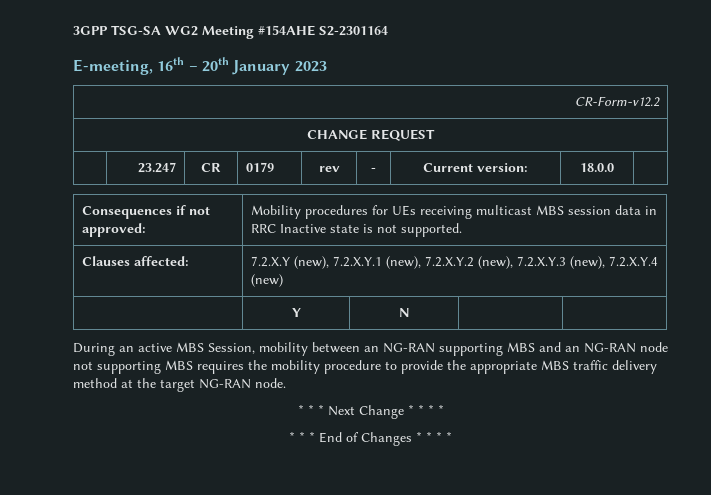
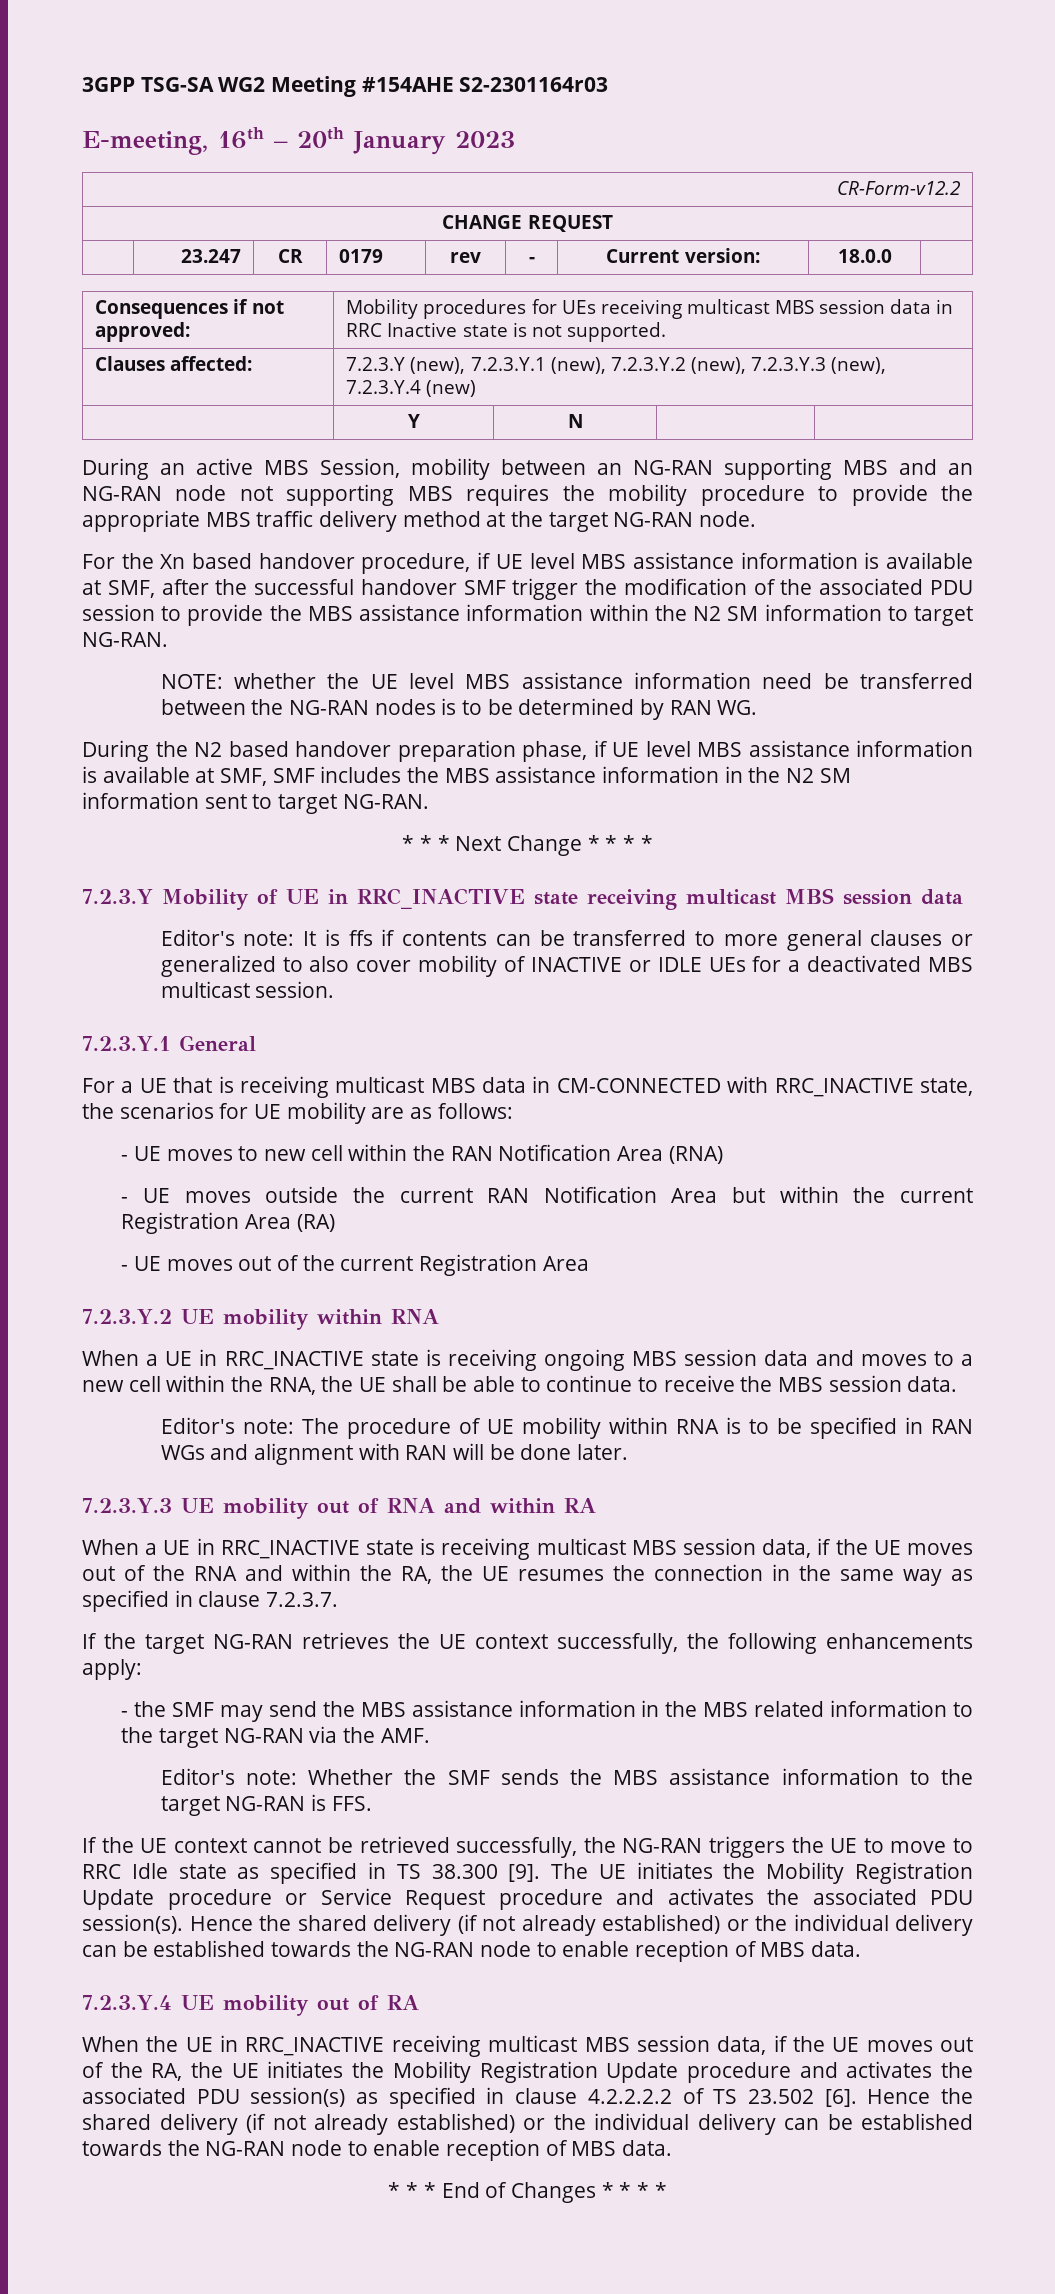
[319,26,388,36] S2-2301164 -> [459,77,609,92] S2-2301164r03
[250,256,658,269] 7.2.X.Y (new), 7.2.X.Y.1 (new), 7.2.X.Y.2 (new), 7.2.X.Y.3 (new), 7.2.X.Y.4 -> [346,357,887,374] [346,380,422,394] 7.2.3.Y (new), 7.2.3.Y.1 (new), 7.2.3.Y.2 (new), 7.2.3.Y.3 (new), 7.2.3.Y.4
(286, 383) none -> [82,552,974,574] [82,578,974,600] [82,604,974,626] [82,632,168,647] [160,672,973,689] [160,698,758,720] [82,740,973,762] [82,766,851,786] [82,792,429,814] // For the Xn based handover procedure, if UE level MBS assistance information is available at SMF, after the successful handover SMF trigger the modification of the associated PDU session to provide the MBS assistance information within the N2 SM information to target NG-RAN. // NOTE: whether the UE level MBS assistance information need be transferred between the NG-RAN nodes is to be determined by RAN WG. // During the N2 based handover preparation phase, if UE level MBS assistance information is available at SMF, SMF includes the MBS assistance information in the N2 SM information sent to target NG-RAN.
(444, 409) none -> [82,888,963,910] [160,929,973,951] [160,955,973,977] [160,981,335,998] [82,1035,256,1051] [82,1076,973,1098] [82,1102,513,1124] [121,1144,723,1164] [121,1186,973,1203] [121,1212,335,1234] [121,1254,589,1276] [82,1309,439,1330] [82,1349,973,1371] [82,1375,958,1395] [160,1417,974,1439] [160,1443,629,1465] [82,1498,596,1519] [82,1538,974,1560] [82,1564,973,1586] [82,1590,339,1612] [82,1632,973,1654] [82,1659,142,1680] [121,1700,973,1722] [121,1726,430,1748] [160,1768,973,1785] [160,1794,372,1816] [82,1836,974,1858] [82,1862,974,1884] [82,1888,973,1910] [82,1914,973,1936] [82,1940,862,1962] [82,1995,419,2016] [82,2035,974,2057] [82,2061,974,2083] [82,2087,974,2109] [82,2113,973,2135] [82,2139,673,2161] // 7.2.3.Y Mobility of UE in RRC_INACTIVE state receiving multicast MBS session data // Editor's note: It is ffs if contents can be transferred to more general clauses or generalized to also cover mobility of INACTIVE or IDLE UEs for a deactivated MBS multicast session. // 7.2.3.Y.1 General // For a UE that is receiving multicast MBS data in CM-CONNECTED with RRC_INACTIVE state, the scenarios for UE mobility are as follows: // - UE moves to new cell within the RAN Notification Area (RNA) // - UE moves outside the current RAN Notification Area but within the current Registration Area (RA) // - UE moves out of the current Registration Area // 7.2.3.Y.2 UE mobility within RNA // When a UE in RRC_INACTIVE state is receiving ongoing MBS session data and moves to a new cell within the RNA, the UE shall be able to continue to receive the MBS session data. // Editor's note: The procedure of UE mobility within RNA is to be specified in RAN WGs and alignment with RAN will be done later. // 7.2.3.Y.3 UE mobility out of RNA and within RA // When a UE in RRC_INACTIVE state is receiving multicast MBS session data, if the UE moves out of the RNA and within the RA, the UE resumes the connection in the same way as specified in clause 7.2.3.7. // If the target NG-RAN retrieves the UE context successfully, the following enhancements apply: // - the SMF may send the MBS assistance information in the MBS related information to the target NG-RAN via the AMF. // Editor's note: Whether the SMF sends the MBS assistance information to the target NG-RAN is FFS. // If the UE context cannot be retrieved successfully, the NG-RAN triggers the UE to move to RRC Idle state as specified in TS 38.300 [9]. The UE initiates the Mobility Registration Update procedure or Service Request procedure and activates the associated PDU session(s). Hence the shared delivery (if not already established) or the individual delivery can be established towards the NG-RAN node to enable reception of MBS data. // 7.2.3.Y.4 UE mobility out of RA // When the UE in RRC_INACTIVE receiving multicast MBS session data, if the UE moves out of the RA, the UE initiates the Mobility Registration Update procedure and activates the associated PDU session(s) as specified in clause 4.2.2.2.2 of TS 23.502 [6]. Hence the shared delivery (if not already established) or the individual delivery can be established towards the NG-RAN node to enable reception of MBS data.

